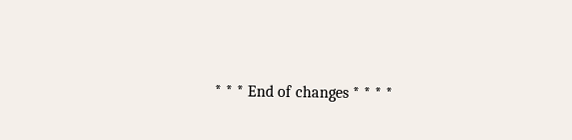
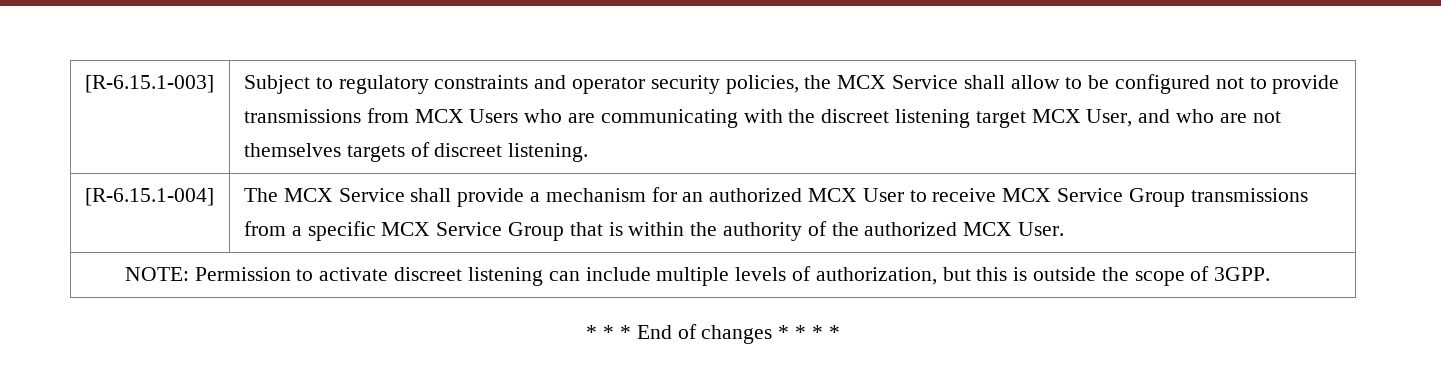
(213, 90) none -> [84,75,214,93] [243,74,1340,94] [243,108,1281,128] [243,142,589,162] [84,188,214,206] [243,187,1308,207] [243,221,1065,241] [124,266,1271,286] [R-6.15.1-003] | Subject to regulatory constraints and operator security policies, the MCX Service shall allow to be configured not to provide transmissions from MCX Users who are communicating with the discreet listening target MCX User, and who are not themselves targets of discreet listening. // [R-6.15.1-004] | The MCX Service shall provide a mechanism for an authorized MCX User to receive MCX Service Group transmissions from a specific MCX Service Group that is within the authority of the authorized MCX User. // NOTE: Permission to activate discreet listening can include multiple levels of authorization, but this is outside the scope of 3GPP. //

